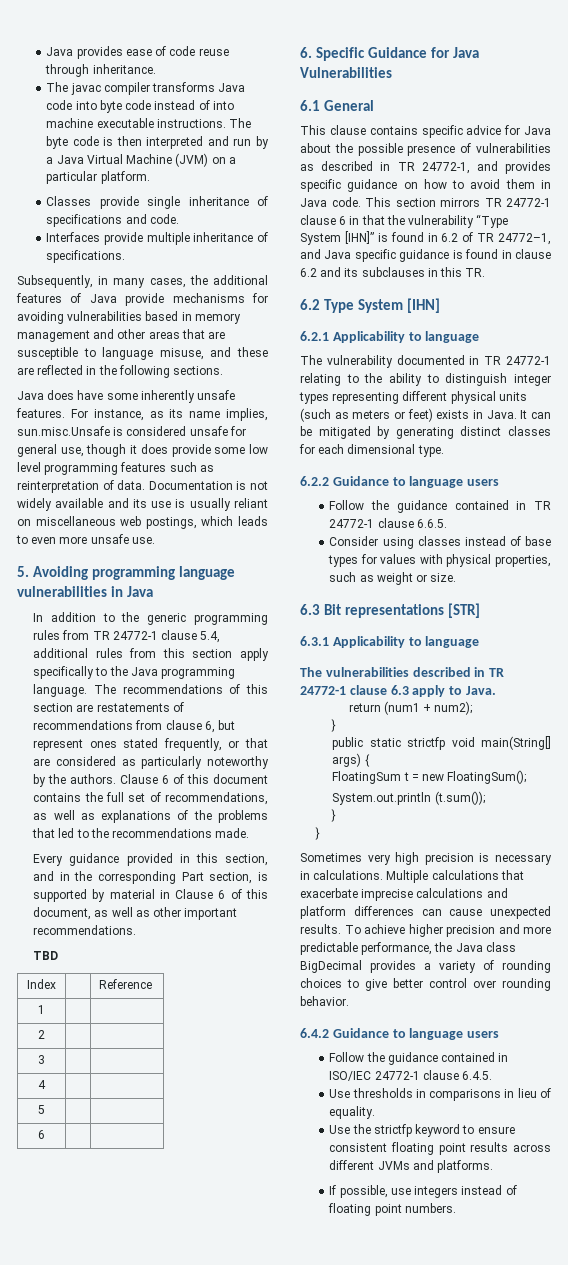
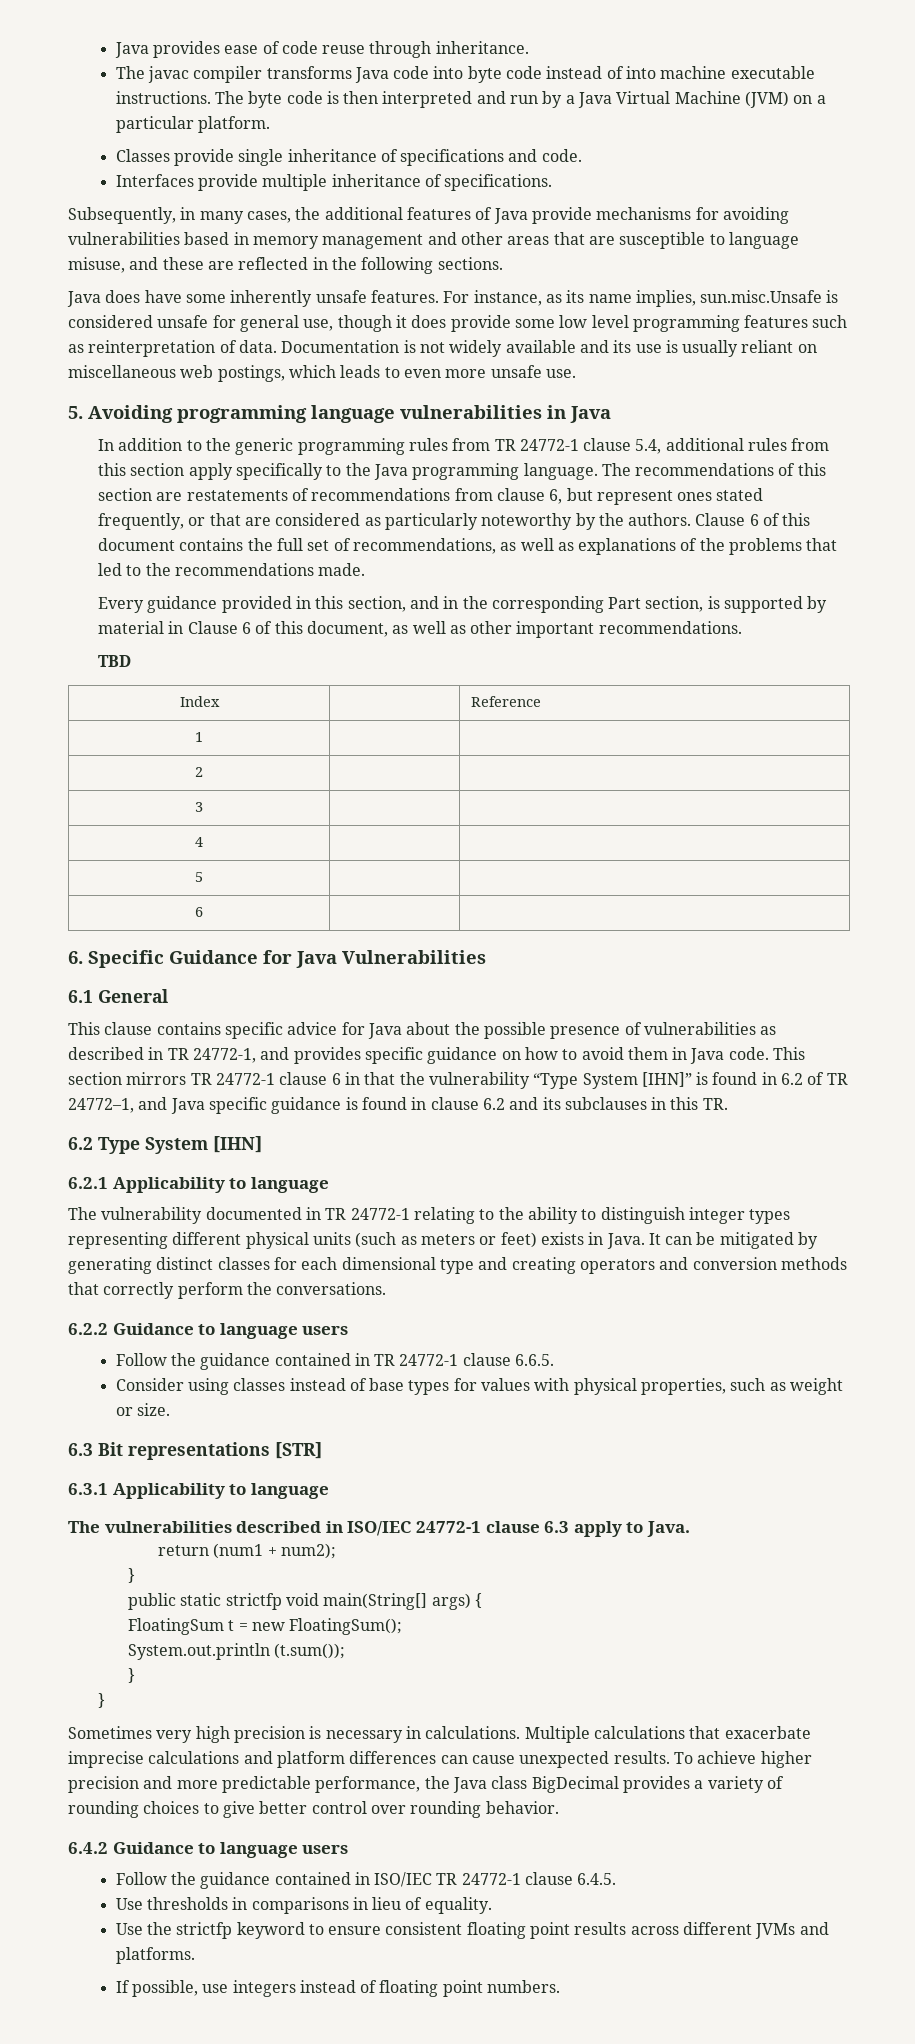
[417,445,444,457] type. -> [439,1257,847,1274] [68,1282,387,1299] type and creating operators and conversion methods that correctly perform the conversations.
[489,668,505,677] TR -> [347,1521,412,1536] ISO/IEC
(372, 1076) none -> [436,1873,458,1885] TR

